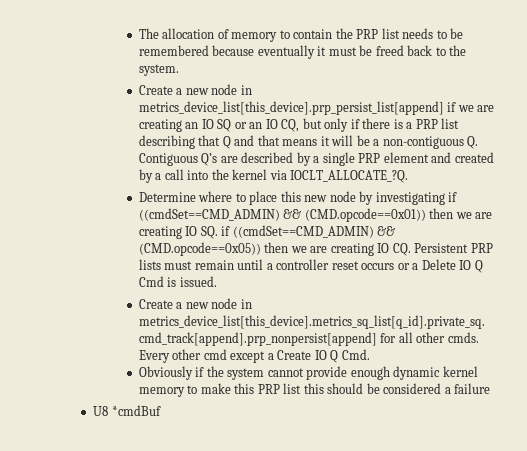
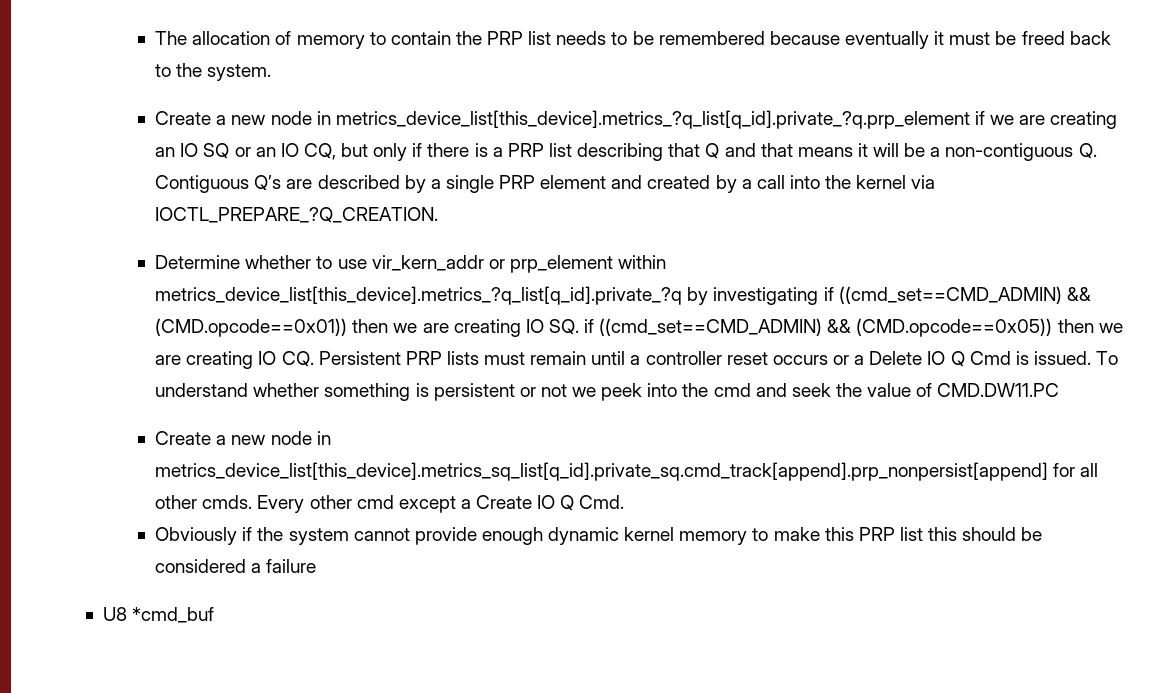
[138,101,444,115] metrics_device_list[this_device].prp_persist_list[append] -> [335,110,970,129] metrics_device_list[this_device].metrics_?q_list[q_id].private_?q.prp_element
[290,170,409,183] IOCLT_ALLOCATE_?Q. -> [155,207,439,223] IOCTL_PREPARE_?Q_CREATION.
[198,191,356,205] where to place this new node -> [245,255,667,273] [155,286,683,305] whether to use vir_kern_addr or prp_element within metrics_device_list[this_device].metrics_?q_list[q_id].private_?q
[138,208,280,221] ((cmdSet==CMD_ADMIN) -> [838,286,1062,304] ((cmd_set==CMD_ADMIN)
[232,225,374,238] ((cmdSet==CMD_ADMIN) -> [599,318,823,336] ((cmd_set==CMD_ADMIN)
(217, 281) none -> [1096,351,1119,365] [155,383,1060,401] To understand whether something is persistent or not we peek into the cmd and seek the value of CMD.DW11.PC
[111,405,161,416] *cmdBuf -> [132,607,215,623] *cmd_buf

